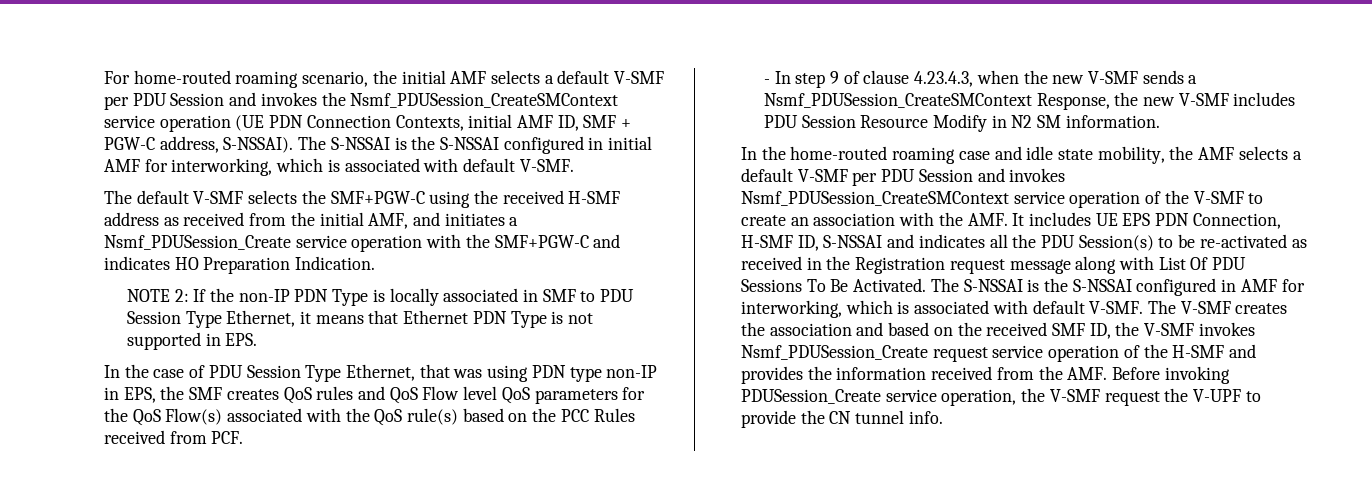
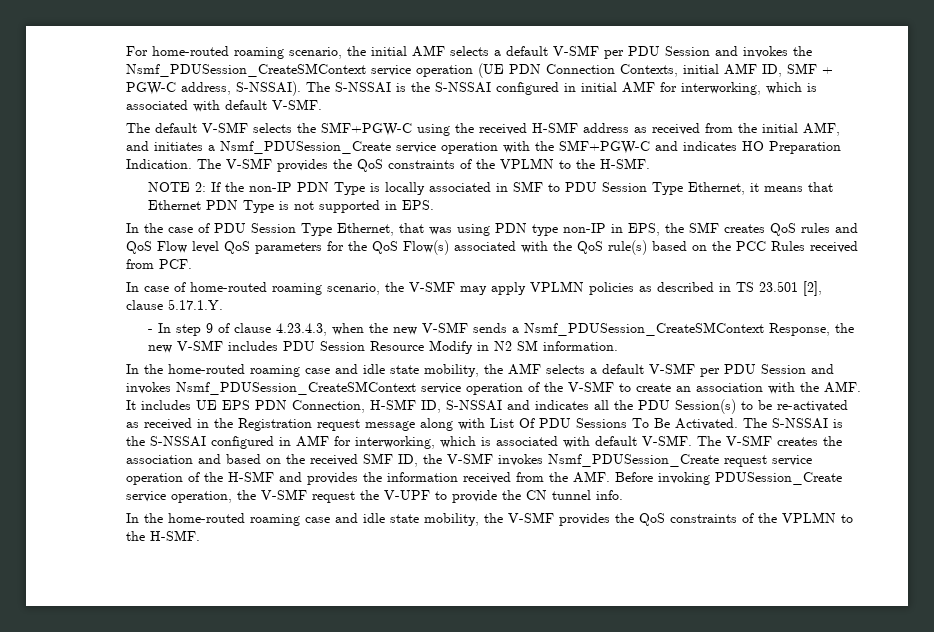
(376, 263) none -> [196,158,650,172] The V-SMF provides the QoS constraints of the VPLMN to the H-SMF.
(244, 437) none -> [125,281,822,296] [125,299,223,310] // In case of home-routed roaming scenario, the V-SMF may apply VPLMN policies as described in TS 23.501 [2], clause 5.17.1.Y.
(943, 417) none -> [125,512,853,526] [125,530,200,541] // In the home-routed roaming case and idle state mobility, the V-SMF provides the QoS constraints of the VPLMN to the H-SMF.

